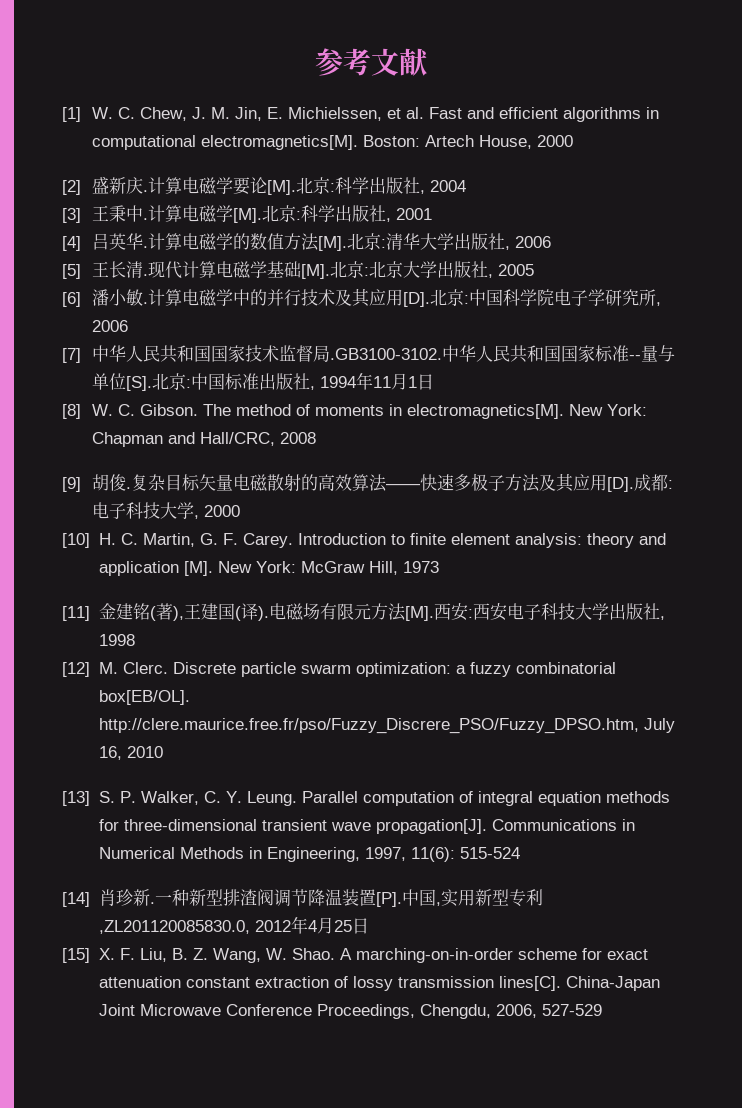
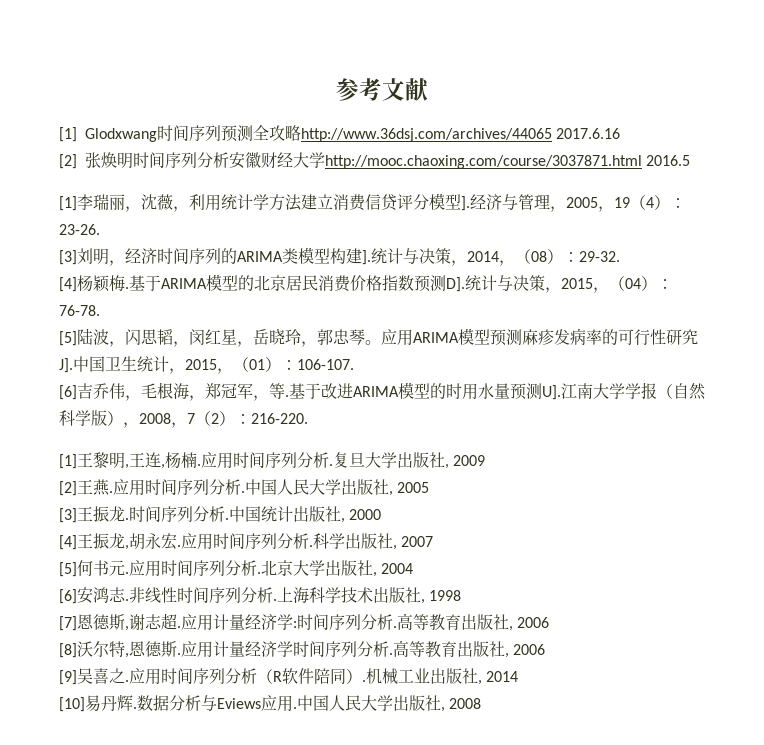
[92,107,660,122] [92,135,574,150] [62,177,467,195] [62,205,433,223] [62,233,552,251] [62,261,370,279] W. C. Chew, J. M. Jin, E. Michielssen, et al. Fast and efficient algorithms in computational electromagnetics[M]. Boston: Artech House, 2000 // [2]盛新庆.计算电磁学要论[M].北京:科学出版社, 2004 // [3]王秉中.计算电磁学[M].北京:科学出版社, 2001 // [4]吕英华.计算电磁学的数值方法[M].北京:清华大学出版社, 2006 // [5]王长清.现代计算电磁学基础[M].北京: -> [85,125,621,142] [59,152,691,169] [59,193,686,212] [59,224,100,235] [59,247,620,266] [59,274,673,293] [59,305,100,316] [59,328,698,347] [59,356,354,374] [59,382,706,401] [59,410,308,428] [59,452,486,469] [59,479,430,496] [59,506,382,523] [59,533,434,550] [59,560,261,577] Glodxwang时间序列预测全攻略http://www.36dsj.com/archives/44065 2017.6.16 // [2]张焕明时间序列分析安徽财经大学http://mooc.chaoxing.com/course/3037871.html 2016.5 // [1]李瑞丽，沈薇，利用统计学方法建立消费信贷评分模型].经济与管理，2005，19（4）：23-26. // [3]刘明，经济时间序列的ARIMA类模型构建].统计与决策，2014，（08）：29-32. // [4]杨颖梅.基于ARIMA模型的北京居民消费价格指数预测D].统计与决策，2015，（04）：76-78. // [5]陆波，闪思韬，闵红星，岳晓玲，郭忠琴。应用ARIMA模型预测麻疹发病率的可行性研究J].中国卫生统计，2015，（01）：106-107. // [6]吉乔伟，毛根海，郑冠军，等.基于改进ARIMA模型的时用水量预测U].江南大学学报（自然科学版），2008，7（2）：216-220. // [1]王黎明,王连,杨楠.应用时间序列分析.复旦大学出版社, 2009 // [2]王燕.应用时间序列分析.中国人民大学出版社, 2005 // [3]王振龙.时间序列分析.中国统计出版社, 2000 // [4]王振龙,胡永宏.应用时间序列分析.科学出版社, 2007 // [5]何书元.应用时间序列分析.
[498,264,535,276] [62,288,662,307] [92,320,129,332] [62,345,676,363] [92,372,435,391] [62,404,648,419] [92,432,317,447] [62,473,674,492] [92,502,241,519] [62,533,666,548] [98,561,439,576] [62,603,665,621] [98,634,135,646] [62,662,616,677] [98,690,190,705] [98,718,675,734] [98,746,163,760] [62,791,670,806] [98,819,635,834] [98,847,520,862] [62,889,543,907] [98,916,369,934] [62,948,648,963] [98,976,660,991] [98,1004,602,1019] 2005 // [6]潘小敏.计算电磁学中的并行技术及其应用[D].北京:中国科学院电子学研究所, 2006 // [7]中华人民共和国国家技术监督局.GB3100-3102.中华人民共和国国家标准--量与单位[S].北京:中国标准出版社, 1994年11月1日 // [8] W. C. Gibson. The method of moments in electromagnetics[M]. New York: Chapman and Hall/CRC, 2008 // [9]胡俊.复杂目标矢量电磁散射的高效算法——快速多极子方法及其应用[D].成都:电子科技大学, 2000 // [10] H. C. Martin, G. F. Carey. Introduction to finite element analysis: theory and application [M]. New York: McGraw Hill, 1973 // [11]金建铭(著),王建国(译).电磁场有限元方法[M].西安:西安电子科技大学出版社, 1998 // [12] M. Clerc. Discrete particle swarm optimization: a fuzzy combinatorial box[EB/OL]. http://clere.maurice.free.fr/pso/Fuzzy_Discrere_PSO/Fuzzy_DPSO.htm, July 16, 2010 // [13] S. P. Walker, C. Y. Leung. Parallel computation of integral equation methods for three-dimensional transient wave propagation[J]. Communications in Numerical Methods in Engineering, 1997, 11(6): 515-524 // [14]肖珍新.一种新型排渣阀调节降温装置[P].中国,实用新型专利,ZL201120085830.0, 2012年4月25日 // [15] X. F. Liu, B. Z. Wang, W. Shao. A marching-on-in-order scheme for exact attenuation constant extraction of lossy transmission lines[C]. China-Japan Joint Microwave Conference Proceedings, Chengdu, 2006, 527-529 -> [381,563,414,574] [59,587,462,604] [59,613,550,631] [59,640,546,658] [59,668,519,685] [59,694,482,712] 2004 // [6]安鸿志.非线性时间序列分析.上海科学技术出版社, 1998 // [7]恩德斯,谢志超.应用计量经济学:时间序列分析.高等教育出版社, 2006 // [8]沃尔特,恩德斯.应用计量经济学时间序列分析.高等教育出版社, 2006 // [9]吴喜之.应用时间序列分析（R软件陪同）.机械工业出版社, 2014 // [10]易丹辉.数据分析与Eviews应用.中国人民大学出版社, 2008

